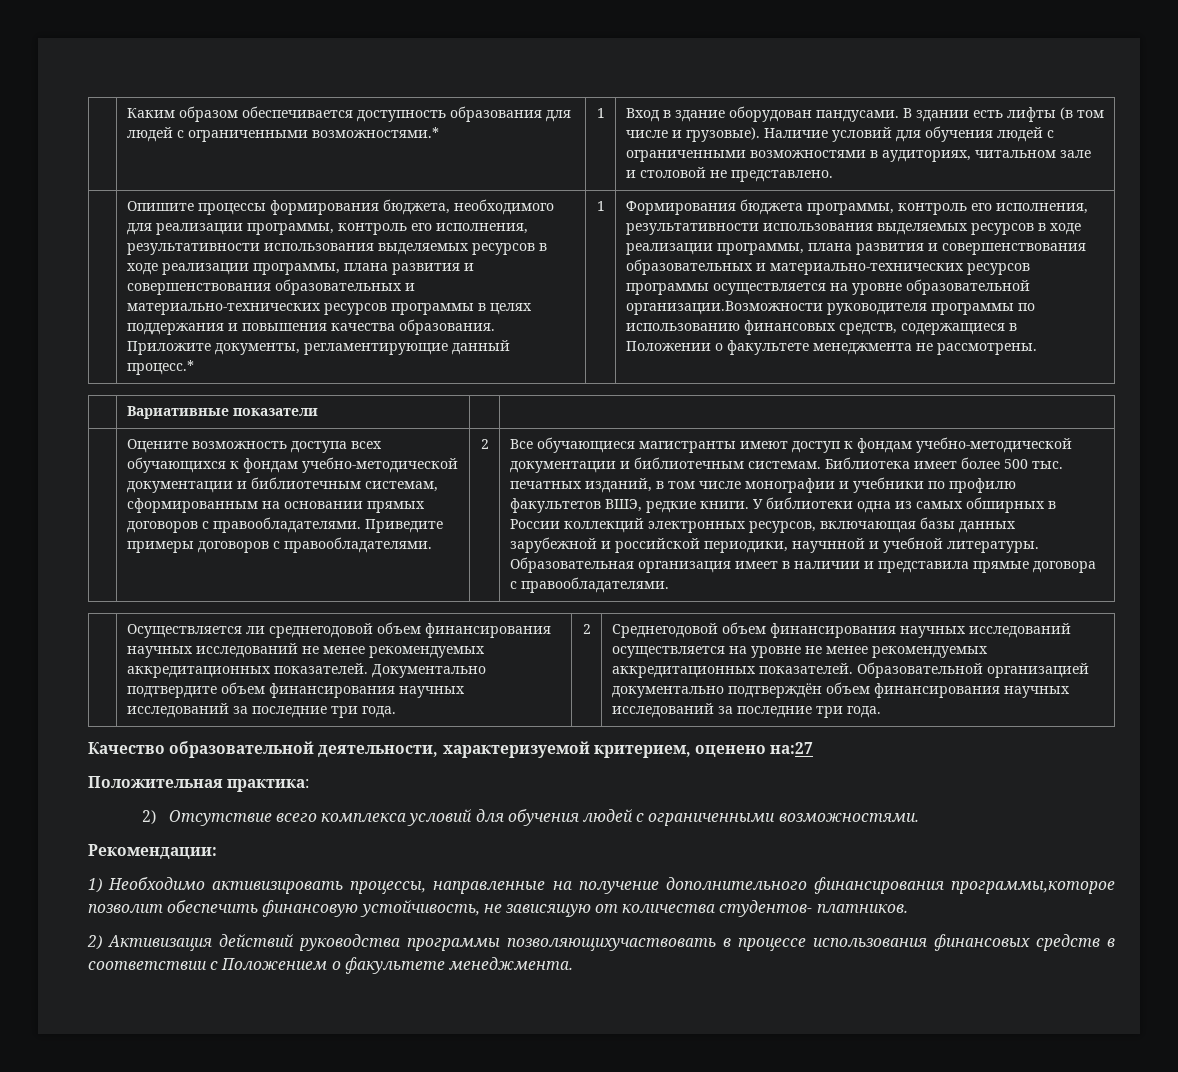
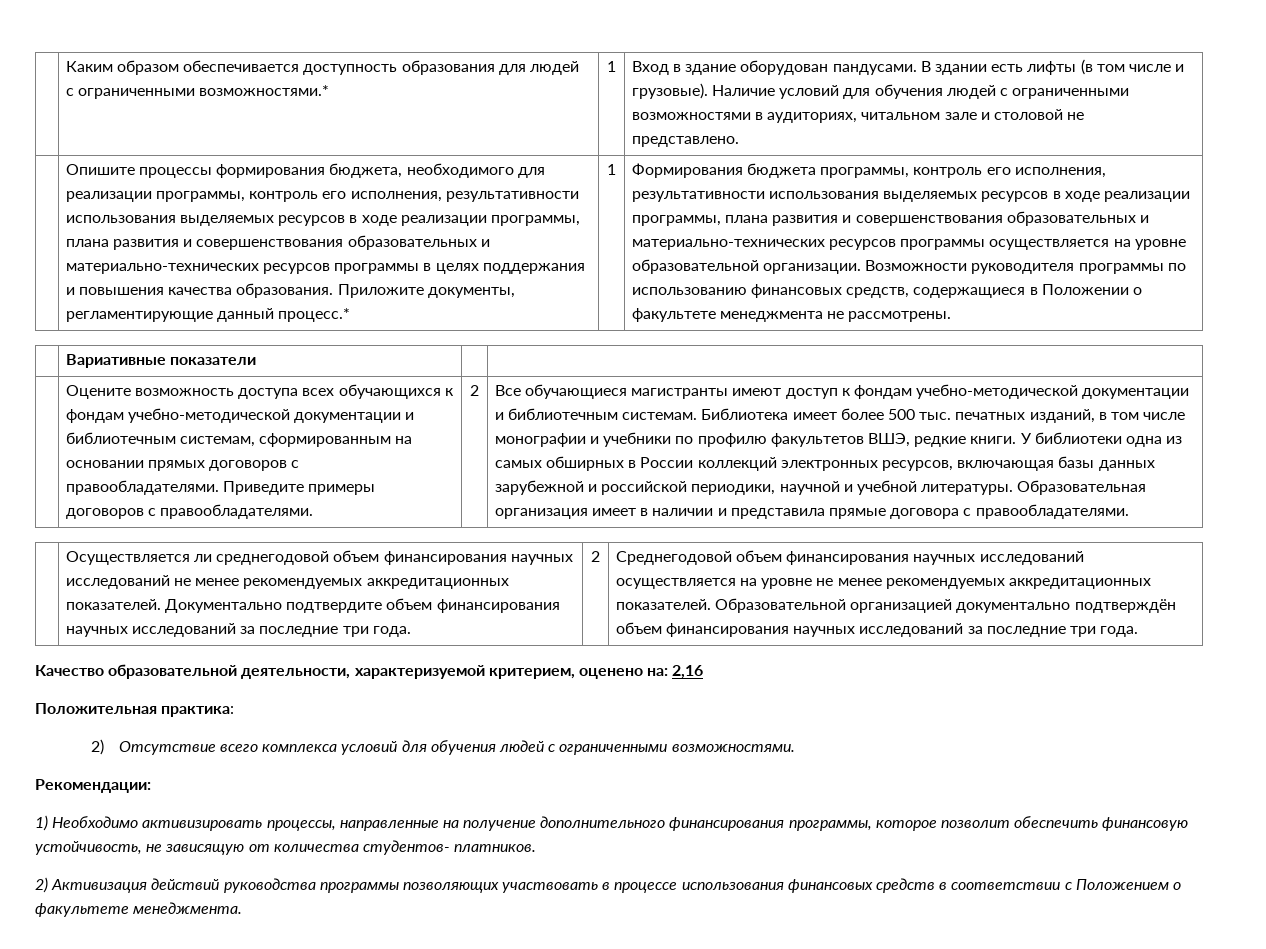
[625,301,823,315] организации.Возможности -> [763,260,968,274] организации. Возможности
[791,538,865,553] научнной -> [779,481,840,495] научной
[770,742,814,754] на:27 -> [647,665,704,679] на: 2,16
[951,881,1115,894] программы,которое -> [788,820,937,831] программы, которое
[507,938,716,951] позволяющихучаствовать -> [402,882,599,893] позволяющих участвовать

